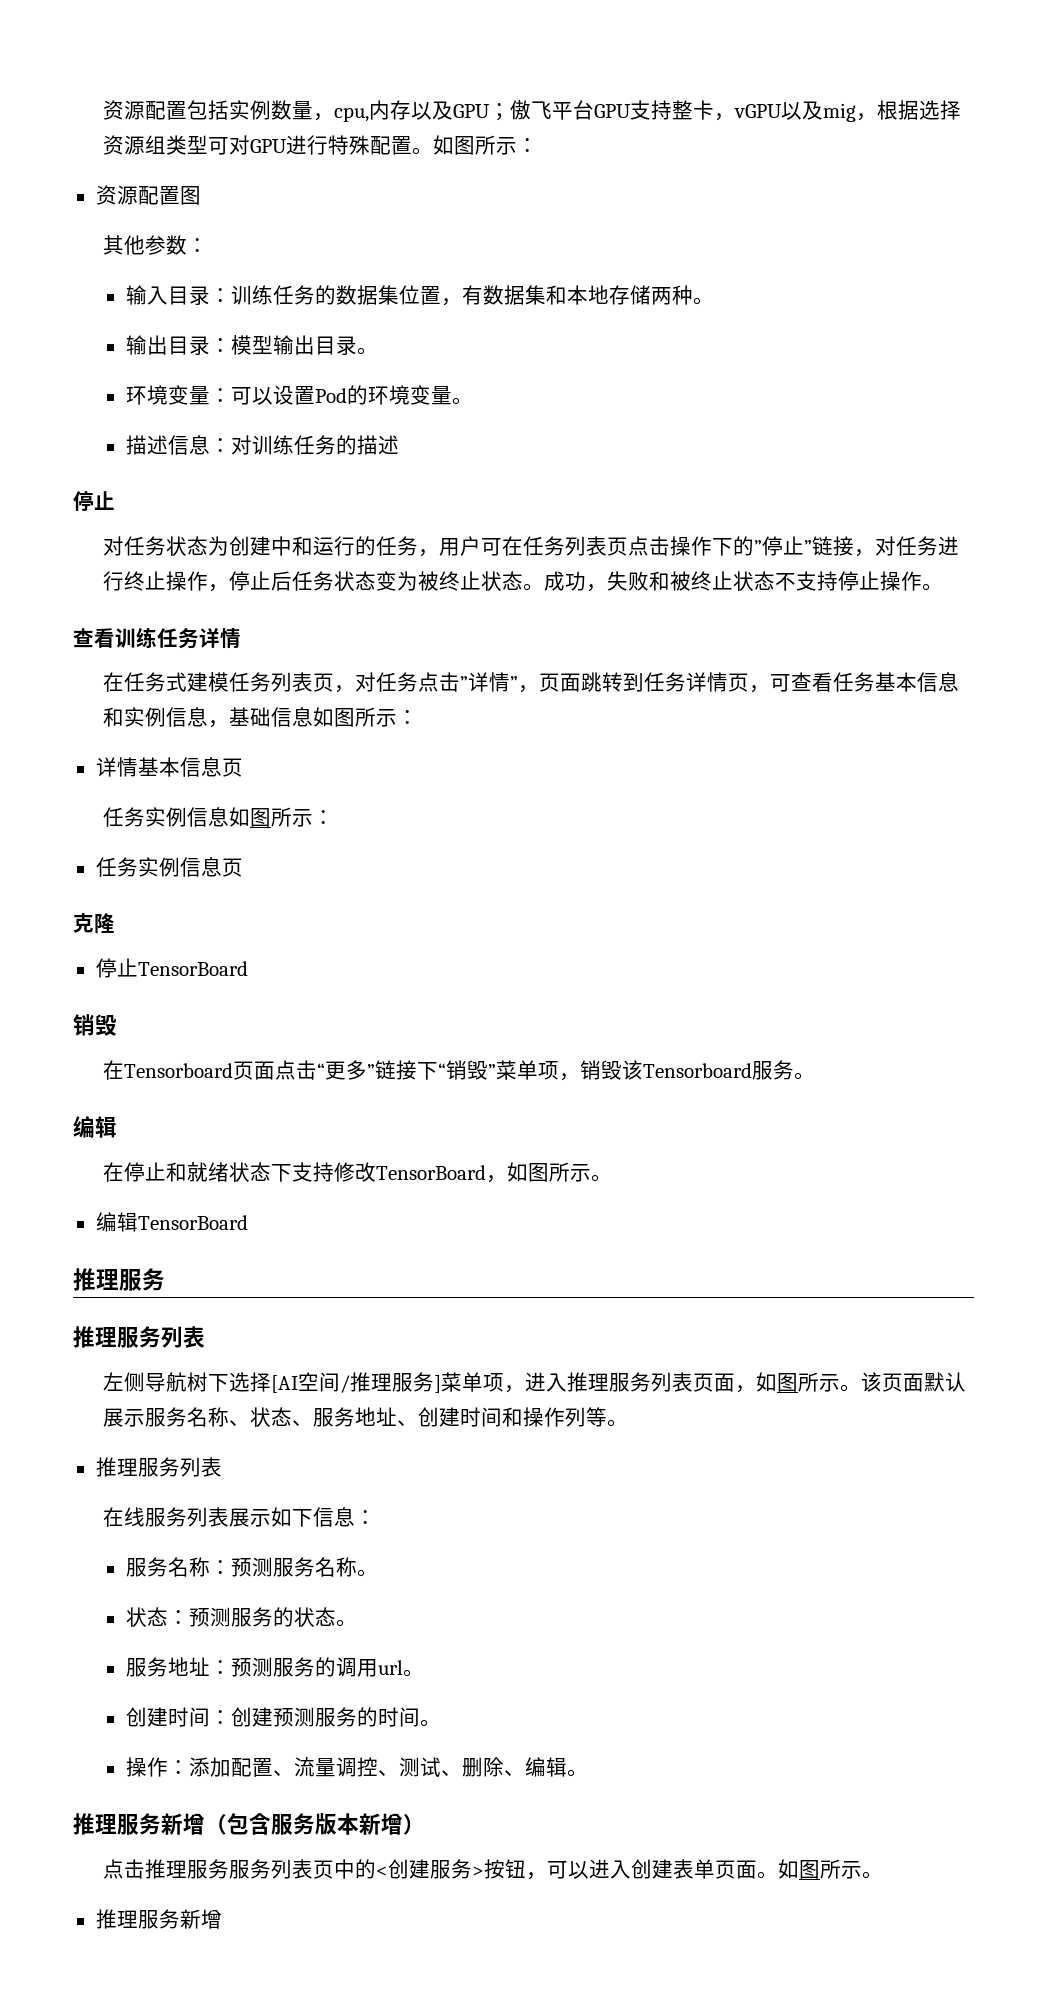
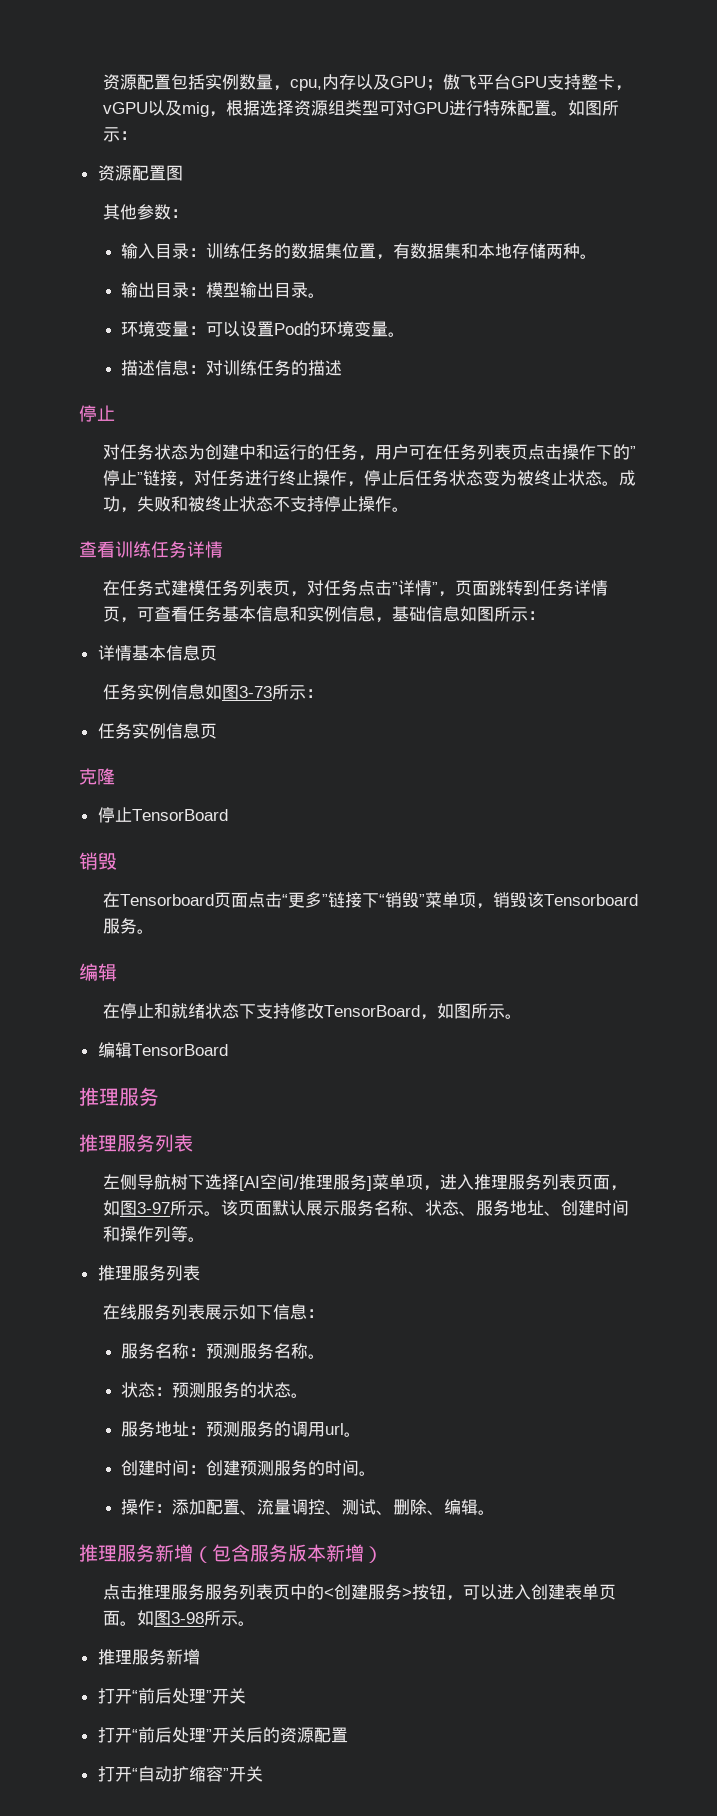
(272, 817) none -> [238,686,272,698] 3-73
(799, 1382) none -> [136,1202,170,1214] 3-97
(821, 1869) none -> [170,1612,204,1624] 3-98
(222, 1919) none -> [97,1688,246,1704] [97,1727,348,1743] [97,1766,263,1782] // 打开“前后处理”开关 // 打开“前后处理”开关后的资源配置 // 打开“自动扩缩容”开关

